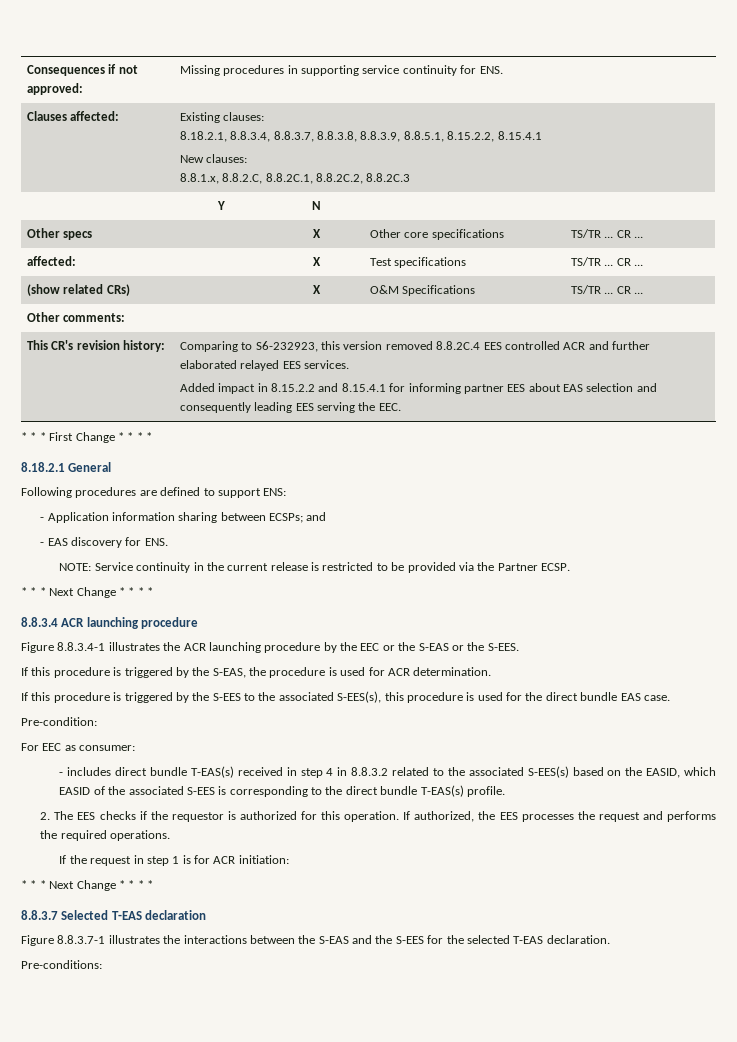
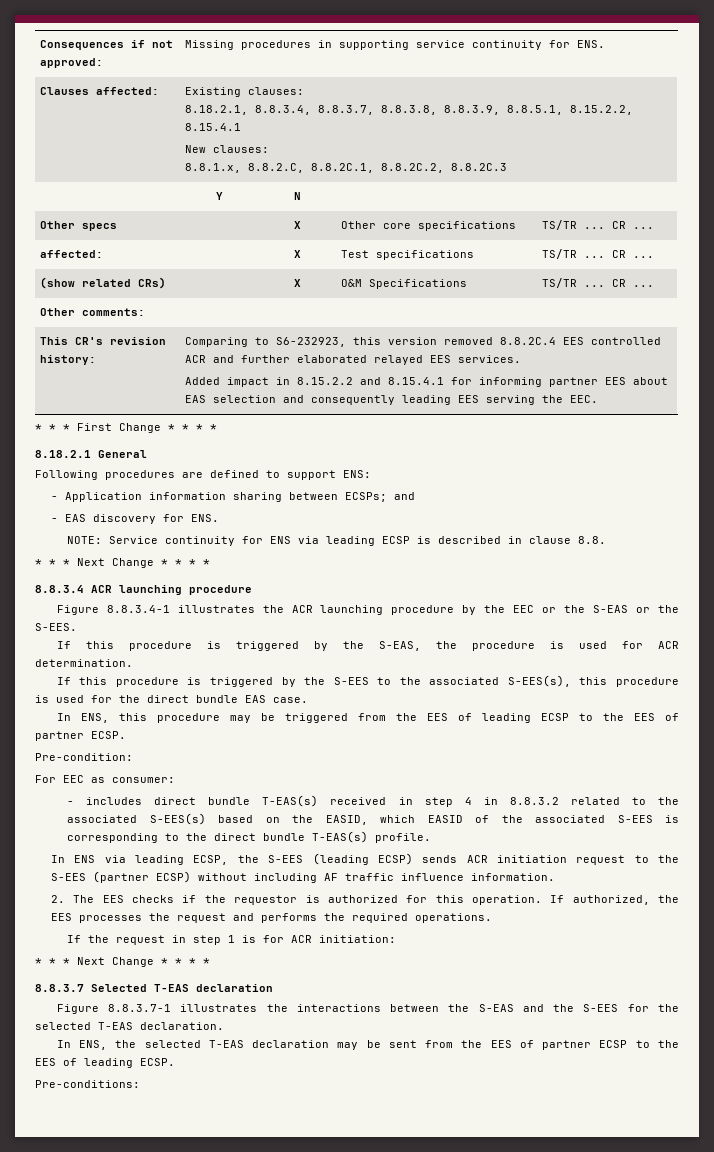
[193,562,571,573] in the current release is restricted to be provided via the Partner ECSP. -> [242,536,607,546] for ENS via leading ECSP is described in clause 8.8.
(670, 698) none -> [56,713,679,723] [35,731,126,741] // In ENS, this procedure may be triggered from the EES of leading ECSP to the EES of partner ECSP.
(505, 791) none -> [51,853,680,865] [51,871,556,883] // In ENS via leading ECSP, the S-EES (leading ECSP) sends ACR initiation request to the S-EES (partner ECSP) without including AF traffic influence information.
(610, 939) none -> [56,1040,679,1050] [35,1058,175,1068] // In ENS, the selected T-EAS declaration may be sent from the EES of partner ECSP to the EES of leading ECSP.

